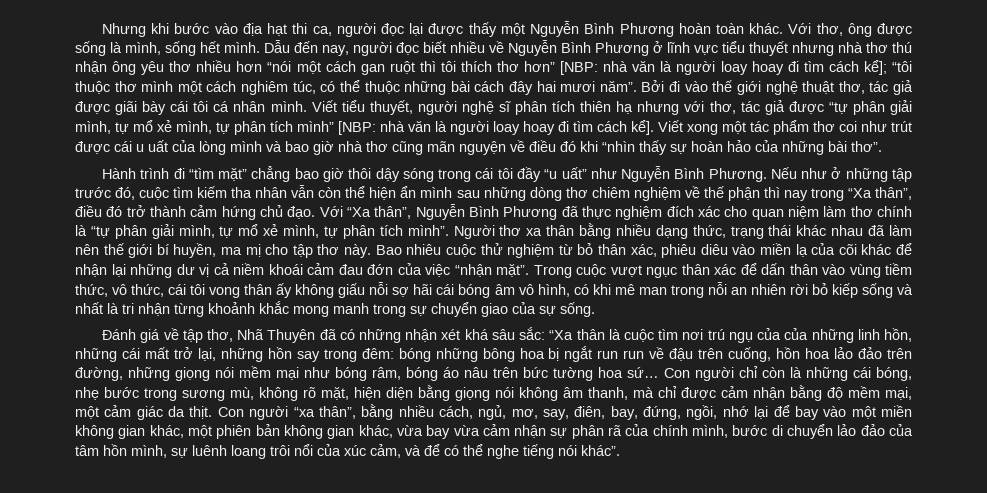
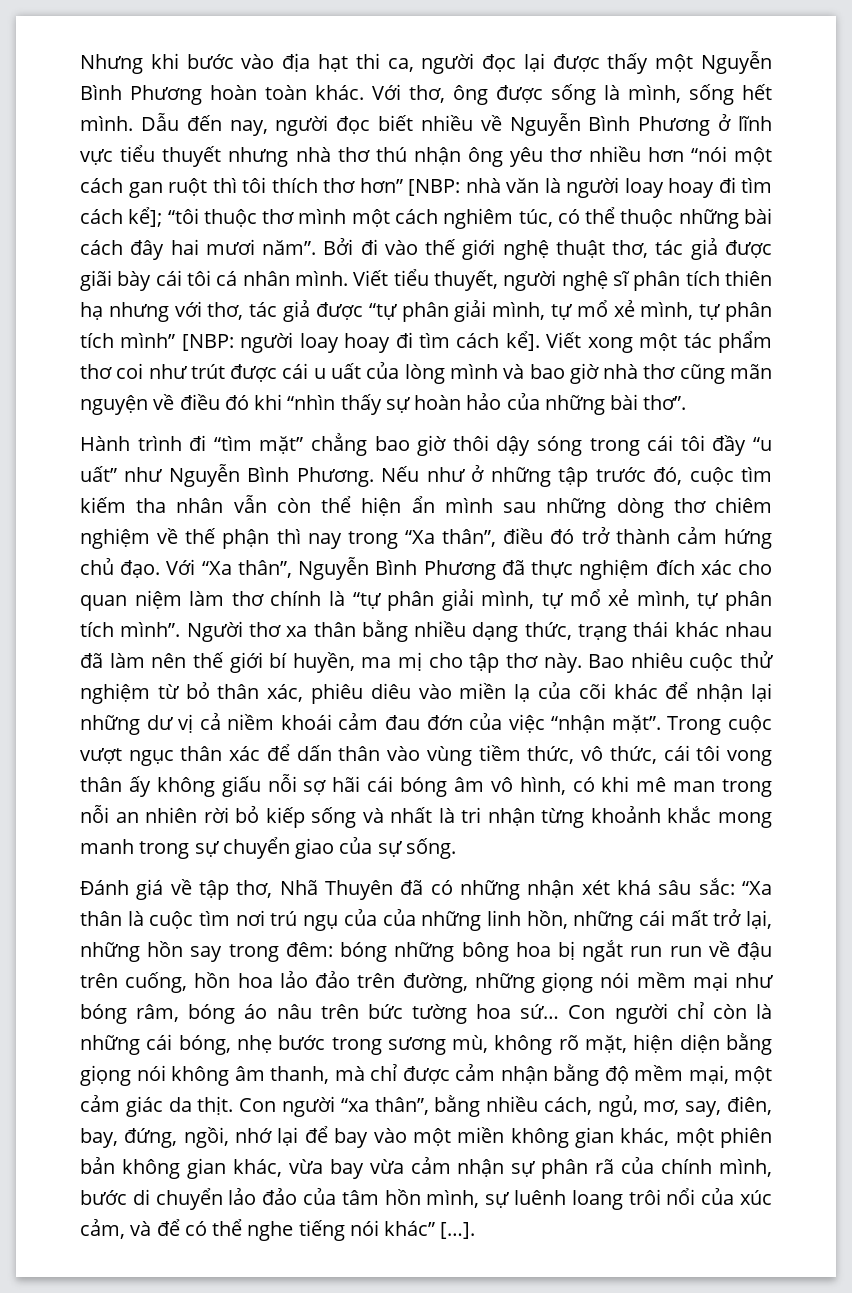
[380,120,447,132] nhà văn là -> (234, 342) none
[581,445,620,456] khác”. -> [384,1221,476,1239] khác” […].

